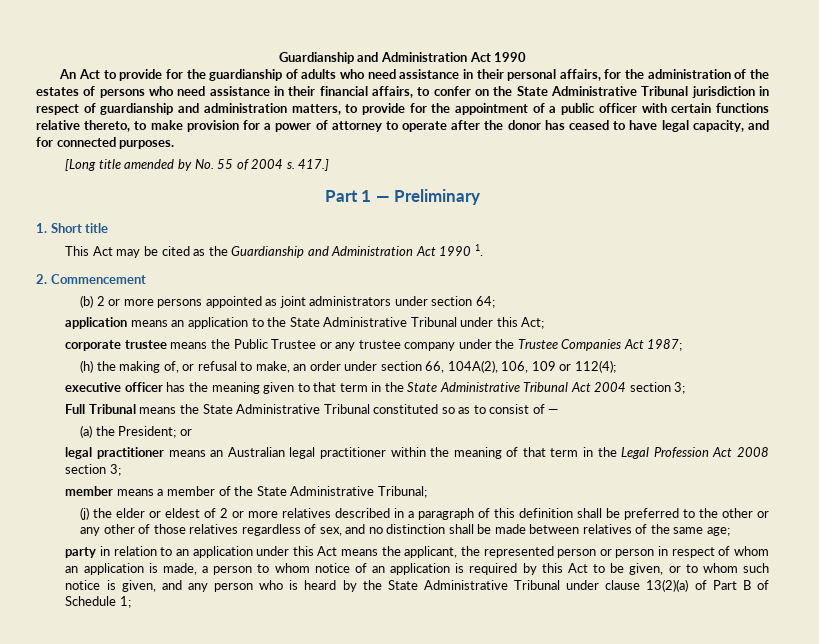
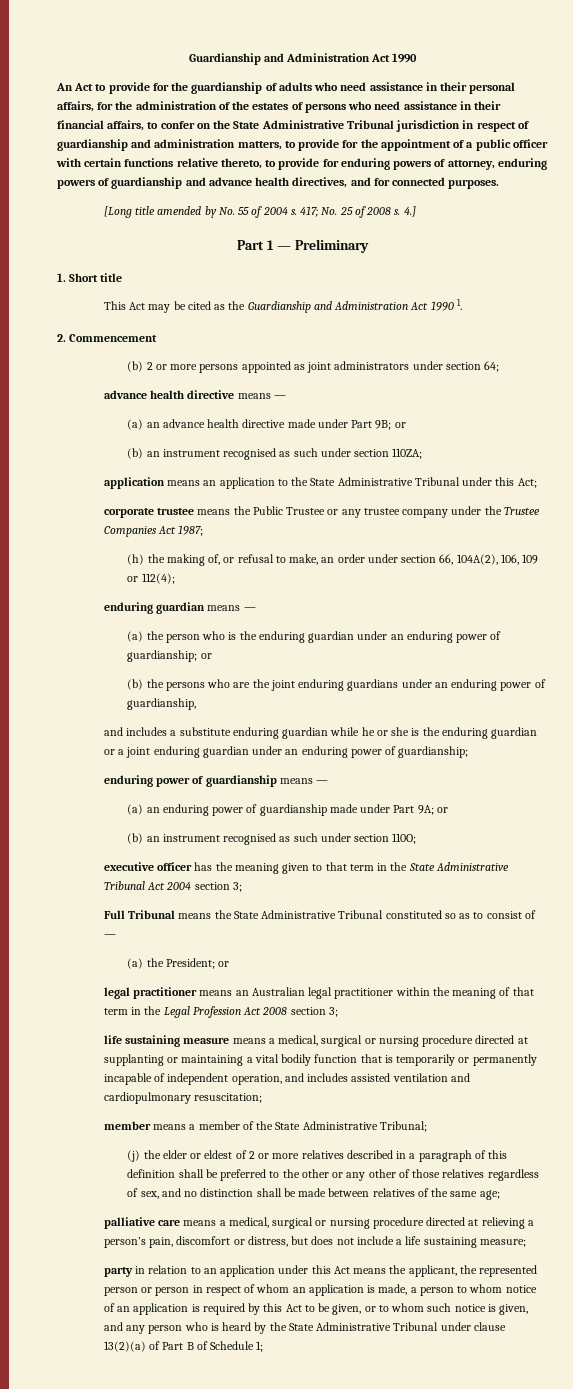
[150,120,744,132] make provision for a power of attorney to operate after the donor has ceased to have legal capacity, -> [278,158,547,170] [57,177,348,189] provide for enduring powers of attorney, enduring powers of guardianship and advance health directives,
[298,159,330,171] 417.] -> [300,206,416,218] 417; No. 25 of 2008 s. 4.]
(495, 302) none -> [103,390,286,399] [127,419,406,430] [127,448,423,460] // advance health directive means — // (a) an advance health directive made under Part 9B; or // (b) an instrument recognised as such under section 110ZA;
(616, 366) none -> [103,602,256,614] [127,631,502,643] [127,650,212,662] [127,679,546,691] [127,698,197,710] [103,727,538,739] [103,746,469,758] [103,775,329,787] [127,804,448,816] [127,833,417,845] // enduring guardian means — // (a) the person who is the enduring guardian under an enduring power of guardianship; or // (b) the persons who are the joint enduring guardians under an enduring power of guardianship, // and includes a substitute enduring guardian while he or she is the enduring guardian or a joint enduring guardian under an enduring power of guardianship; // enduring power of guardianship means — // (a) an enduring power of guardianship made under Part 9A; or // (b) an instrument recognised as such under section 110O;
(121, 470) none -> [103,1035,528,1047] [103,1054,537,1066] [103,1073,470,1085] [103,1092,263,1104] // life sustaining measure means a medical, surgical or nursing procedure directed at supplanting or maintaining a vital bodily function that is temporarily or permanently incapable of independent operation, and includes assisted ventilation and cardiopulmonary resuscitation;
(730, 531) none -> [103,1217,534,1229] [103,1236,526,1248] // palliative care means a medical, surgical or nursing procedure directed at relieving a person’s pain, discomfort or distress, but does not include a life sustaining measure;

